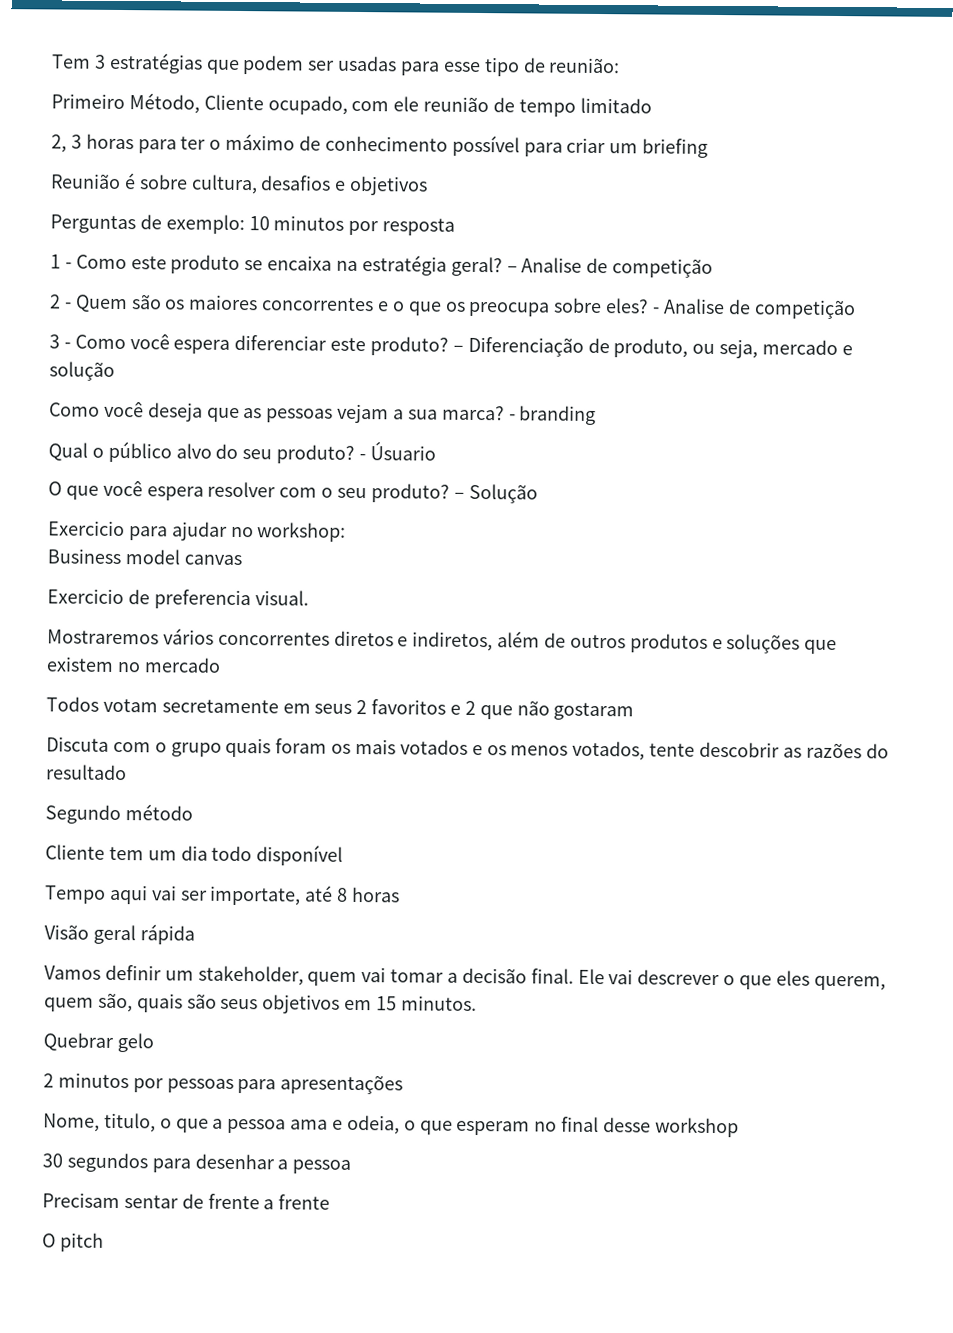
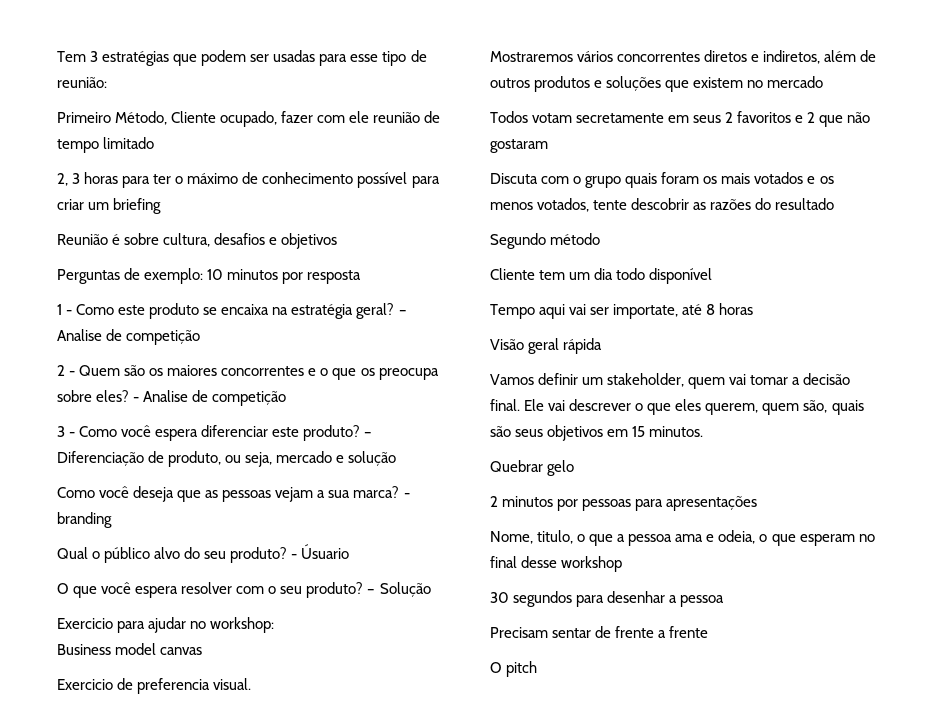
(348, 105) none -> [281,111,314,123] fazer

